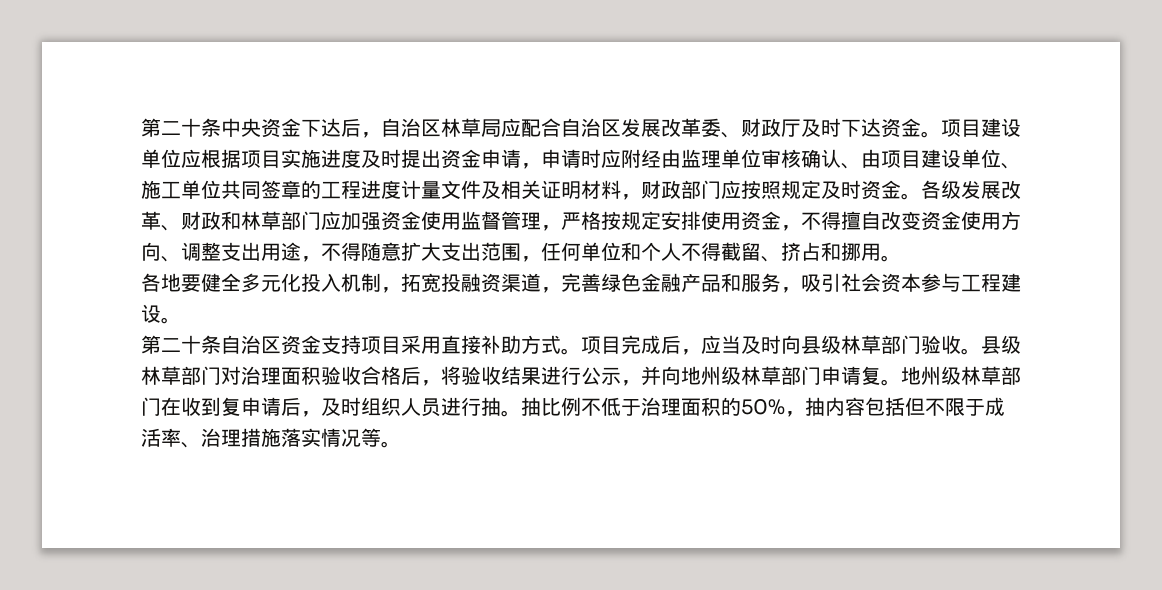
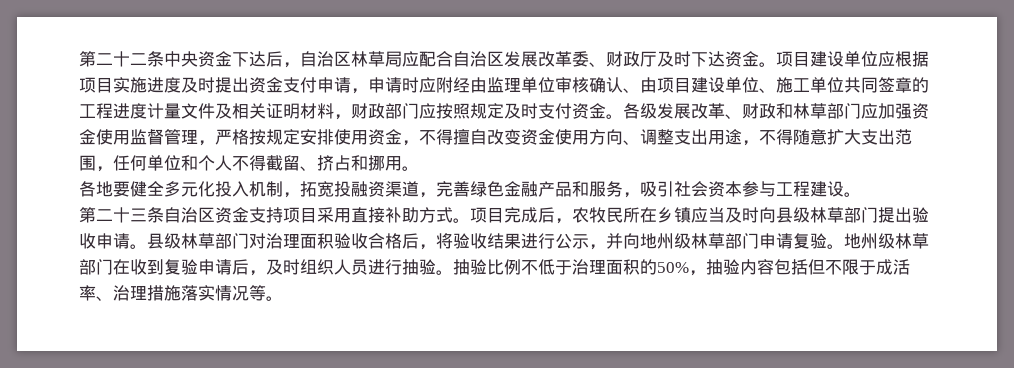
[141,118,201,137] 第二十 -> [79,51,147,67] 第二十二
(481, 158) none -> [283,77,317,93] 支付
(861, 189) none -> [538,103,572,119] 支付
(201, 344) none -> [130,208,147,222] 三
(701, 352) none -> [572,207,691,223] 农牧民所在乡镇
[921,335,961,354] 验收 -> [878,207,929,223] [79,233,130,249] 提出验收申请
(881, 375) none -> [810,233,827,249] 验
(241, 406) none -> [181,259,198,275] 验
[501,397,541,417] 。抽 -> [419,259,487,275] 验。抽验
(825, 406) none -> [723,259,740,275] 验

